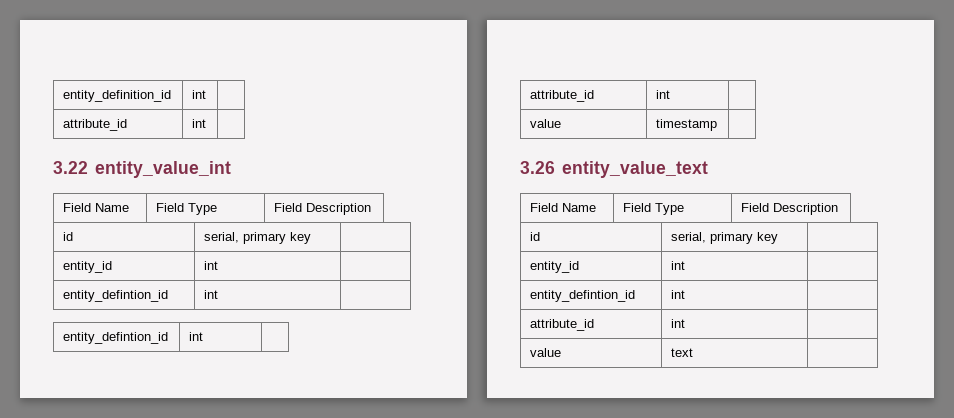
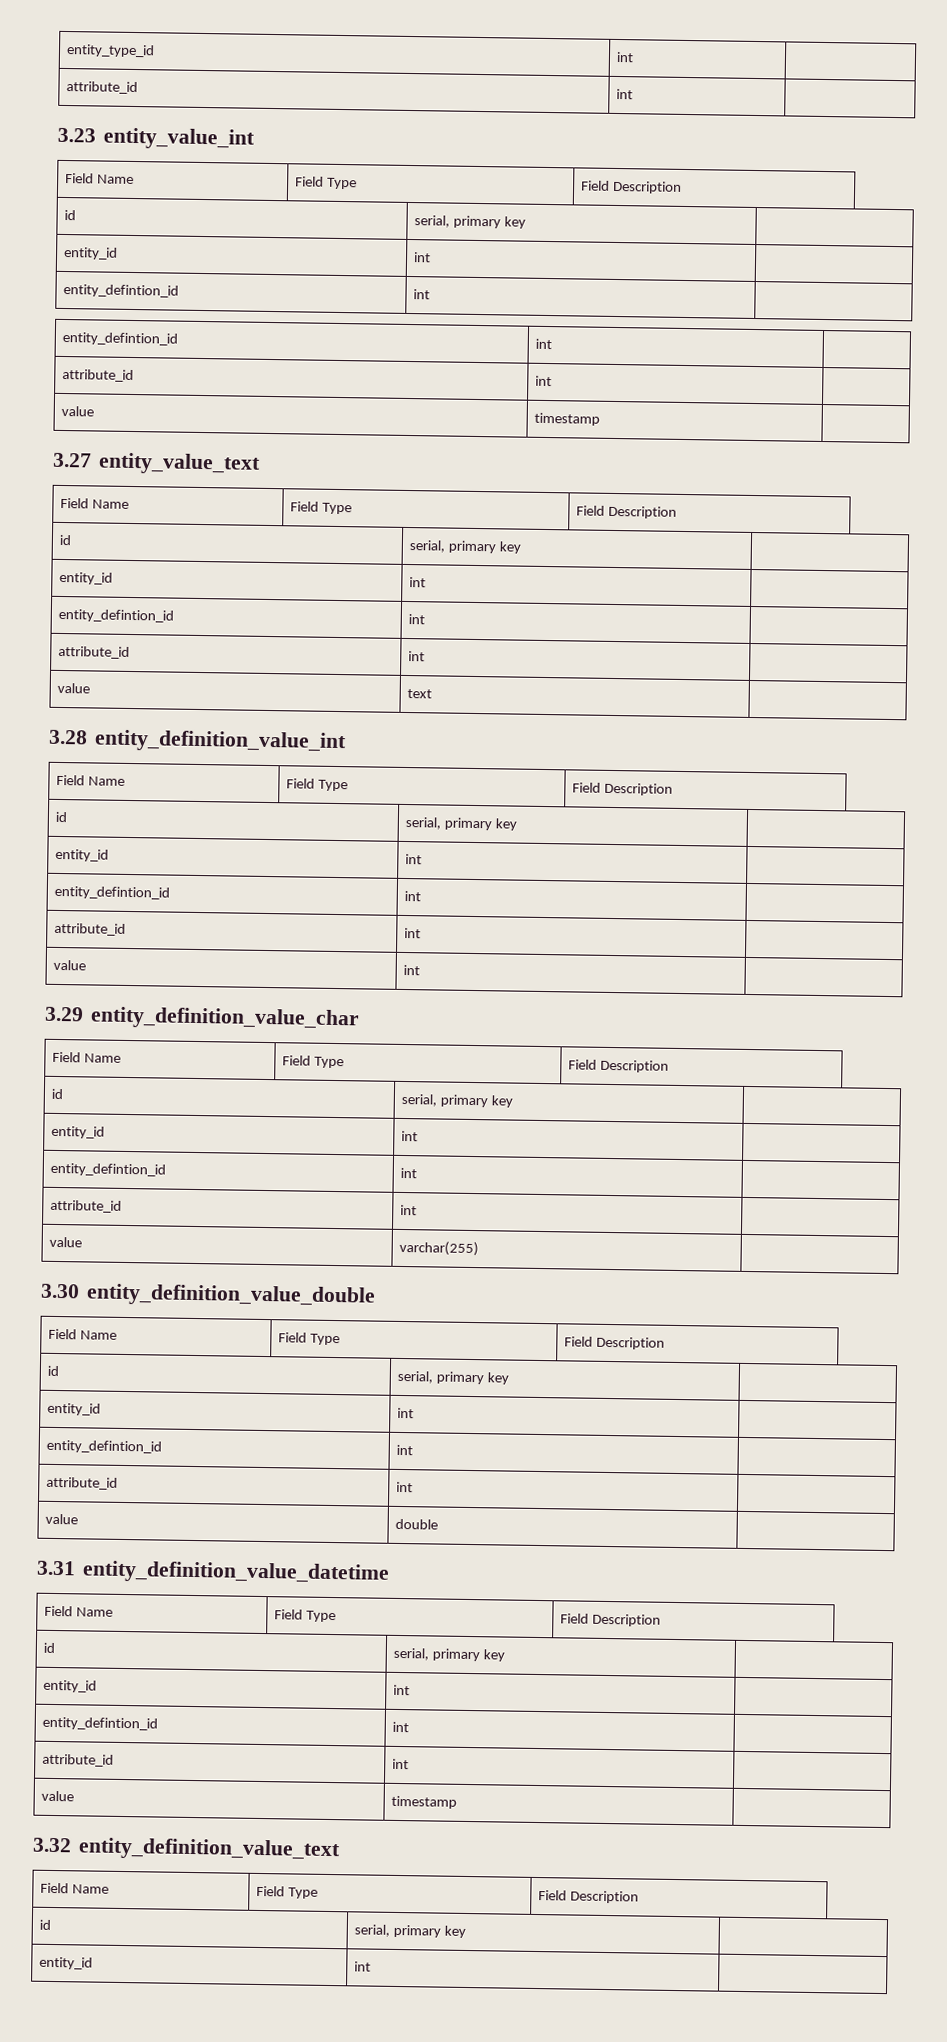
[63,90,172,102] [192,90,207,99] [63,119,128,131] [192,119,207,128] [53,161,88,174] entity_definition_id | int | // attribute_id | int | // 3.22 -> [66,44,156,58] [616,51,635,63] [66,81,139,95] [616,88,634,100] [57,127,96,143] entity_type_id | int | // attribute_id | int | // 3.23
[520,161,555,174] 3.26 -> [52,452,92,468] 3.27
(694, 352) none -> [48,729,347,754] [56,774,126,786] [286,778,349,792] [572,782,674,796] [55,811,68,823] [405,817,518,831] [55,848,110,862] [405,853,423,865] [54,885,171,900] [404,890,422,902] [54,922,127,936] [404,927,422,939] [53,959,87,971] [403,964,421,976] [44,1006,360,1031] [52,1051,122,1063] [282,1055,345,1069] [568,1059,670,1073] [51,1088,64,1100] [401,1093,514,1108] [51,1125,106,1139] [401,1130,419,1142] [50,1162,167,1177] [400,1167,418,1179] [50,1199,123,1213] [400,1204,418,1216] [49,1236,83,1248] [399,1240,480,1257] [40,1283,376,1308] [48,1328,118,1340] [278,1332,341,1346] [564,1336,666,1350] [47,1365,60,1377] [397,1370,510,1385] [47,1402,102,1416] [397,1407,415,1419] [46,1439,163,1454] [396,1444,414,1456] [46,1476,119,1490] [396,1481,414,1493] [45,1513,79,1525] [395,1518,439,1530] [36,1560,390,1585] [44,1605,114,1617] [274,1609,337,1623] [560,1613,662,1627] [43,1642,56,1654] [393,1647,506,1662] [43,1679,98,1693] [393,1684,411,1696] [42,1716,159,1731] [392,1721,410,1733] [42,1753,115,1767] [392,1758,410,1770] [41,1790,75,1802] [391,1795,458,1809] [32,1837,341,1862] [40,1882,110,1894] [256,1885,319,1899] [538,1890,640,1904] [39,1919,52,1930] [354,1924,467,1938] [39,1956,94,1970] [354,1961,372,1972] // 3.28 entity_definition_value_int // Field Name | Field Type | Field Description // id | serial, primary key | // entity_id | int | // entity_defintion_id | int | // attribute_id | int | // value | int | // 3.29 entity_definition_value_char // Field Name | Field Type | Field Description // id | serial, primary key | // entity_id | int | // entity_defintion_id | int | // attribute_id | int | // value | varchar(255) | // 3.30 entity_definition_value_double // Field Name | Field Type | Field Description // id | serial, primary key | // entity_id | int | // entity_defintion_id | int | // attribute_id | int | // value | double | // 3.31 entity_definition_value_datetime // Field Name | Field Type | Field Description // id | serial, primary key | // entity_id | int | // entity_defintion_id | int | // attribute_id | int | // value | timestamp | // 3.32 entity_definition_value_text // Field Name | Field Type | Field Description // id | serial, primary key | // entity_id | int |

